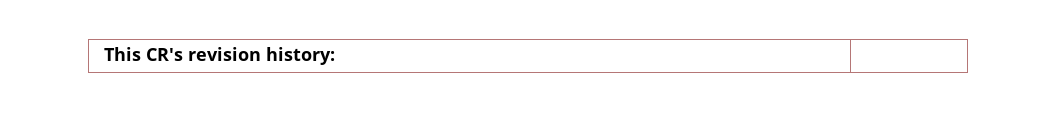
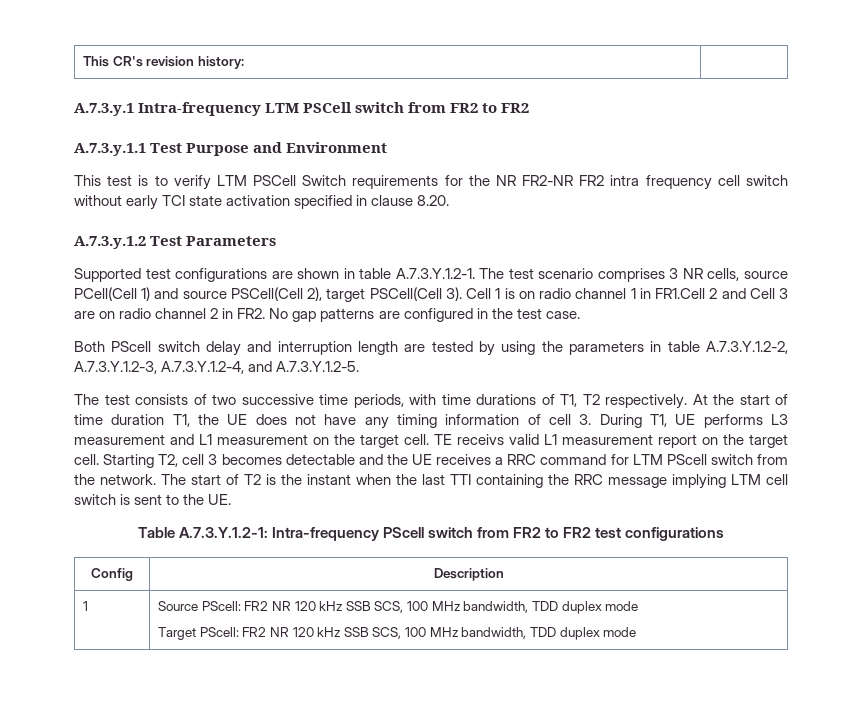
(335, 56) none -> [74,102,530,116] [74,142,388,156] [74,175,788,190] [74,195,450,210] [74,236,277,249] [74,268,788,282] [74,287,788,302] [74,308,580,322] [74,341,788,356] [74,361,360,374] [74,394,788,409] [74,414,789,429] [74,434,788,448] [74,454,788,468] [74,474,788,489] [74,494,232,505] [137,527,725,541] [91,568,133,581] [433,568,504,581] [82,601,88,611] [157,601,639,614] [157,627,637,640] // A.7.3.y.1 Intra-frequency LTM PSCell switch from FR2 to FR2 // A.7.3.y.1.1 Test Purpose and Environment // This test is to verify LTM PSCell Switch requirements for the NR FR2-NR FR2 intra frequency cell switch without early TCI state activation specified in clause 8.20. // A.7.3.y.1.2 Test Parameters // Supported test configurations are shown in table A.7.3.Y.1.2-1. The test scenario comprises 3 NR cells, source PCell(Cell 1) and source PSCell(Cell 2), target PSCell(Cell 3). Cell 1 is on radio channel 1 in FR1.Cell 2 and Cell 3 are on radio channel 2 in FR2. No gap patterns are configured in the test case. // Both PScell switch delay and interruption length are tested by using the parameters in table A.7.3.Y.1.2-2, A.7.3.Y.1.2-3, A.7.3.Y.1.2-4, and A.7.3.Y.1.2-5. // The test consists of two successive time periods, with time durations of T1, T2 respectively. At the start of time duration T1, the UE does not have any timing information of cell 3. During T1, UE performs L3 measurement and L1 measurement on the target cell. TE receivs valid L1 measurement report on the target cell. Starting T2, cell 3 becomes detectable and the UE receives a RRC command for LTM PScell switch from the network. The start of T2 is the instant when the last TTI containing the RRC message implying LTM cell switch is sent to the UE. // Table A.7.3.Y.1.2-1: Intra-frequency PScell switch from FR2 to FR2 test configurations // Config | Description // 1 | Source PScell: FR2 NR 120 kHz SSB SCS, 100 MHz bandwidth, TDD duplex mode // Target PScell: FR2 NR 120 kHz SSB SCS, 100 MHz bandwidth, TDD duplex mode

